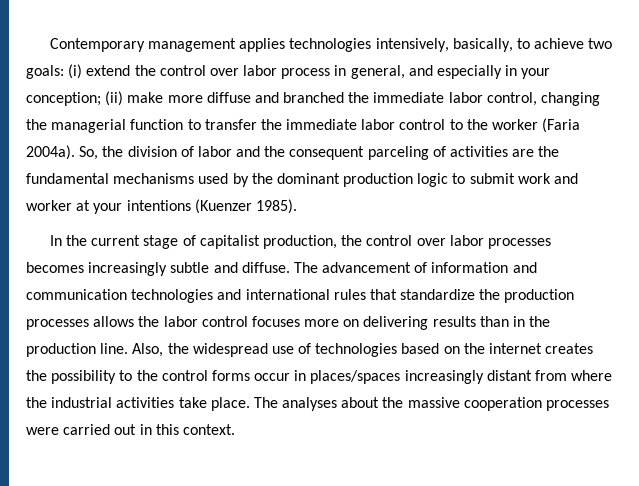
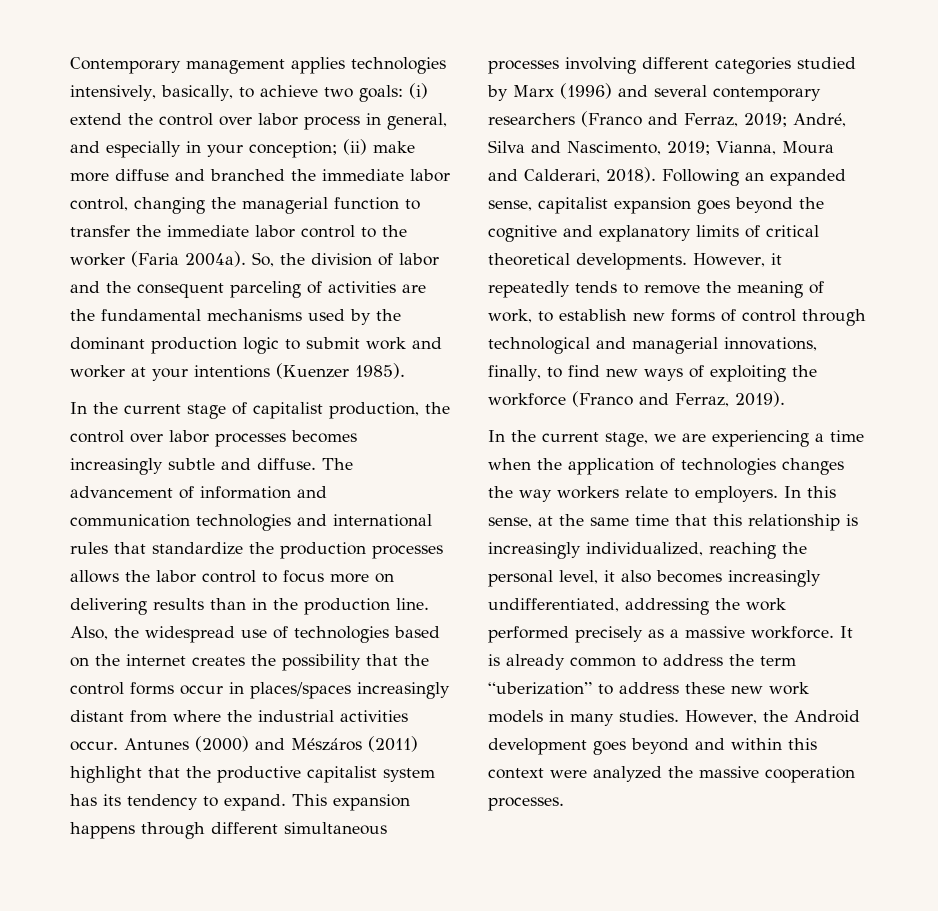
[251,316,300,327] focuses -> [262,570,324,583] to focus
[119,370,133,381] to -> [366,654,398,666] that
[178,397,610,411] [26,424,235,435] take place. The analyses about the massive cooperation processes were carried out in this context. -> [70,736,418,752] [70,766,435,783] [70,794,410,811] [70,822,387,839] [488,57,856,74] [487,83,821,102] [488,111,846,127] [488,140,834,155] [488,167,846,186] [488,197,824,214] [488,225,819,242] [488,253,782,270] [488,281,824,298] [488,309,866,326] [488,337,817,354] [488,365,817,382] [488,391,785,407] [488,430,864,447] [488,458,844,475] [488,486,836,503] [488,514,858,531] [488,542,807,559] [488,570,821,587] [488,598,786,615] [488,626,853,643] [488,654,796,670] [488,682,809,695] [488,710,860,726] [488,738,817,755] [488,766,855,783] [488,797,564,811] occur. Antunes (2000) and Mészáros (2011) highlight that the productive capitalist system has its tendency to expand. This expansion happens through different simultaneous processes involving different categories studied by Marx (1996) and several contemporary researchers (Franco and Ferraz, 2019; André, Silva and Nascimento, 2019; Vianna, Moura and Calderari, 2018). Following an expanded sense, capitalist expansion goes beyond the cognitive and explanatory limits of critical theoretical developments. However, it repeatedly tends to remove the meaning of work, to establish new forms of control through technological and managerial innovations, finally, to find new ways of exploiting the workforce (Franco and Ferraz, 2019). // In the current stage, we are experiencing a time when the application of technologies changes the way workers relate to employers. In this sense, at the same time that this relationship is increasingly individualized, reaching the personal level, it also becomes increasingly undifferentiated, addressing the work performed precisely as a massive workforce. It is already common to address the term “uberization” to address these new work models in many studies. However, the Android development goes beyond and within this context were analyzed the massive cooperation processes.

